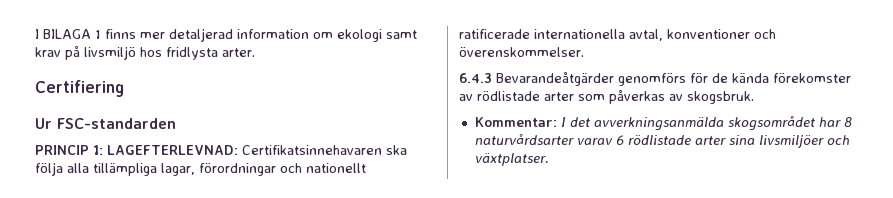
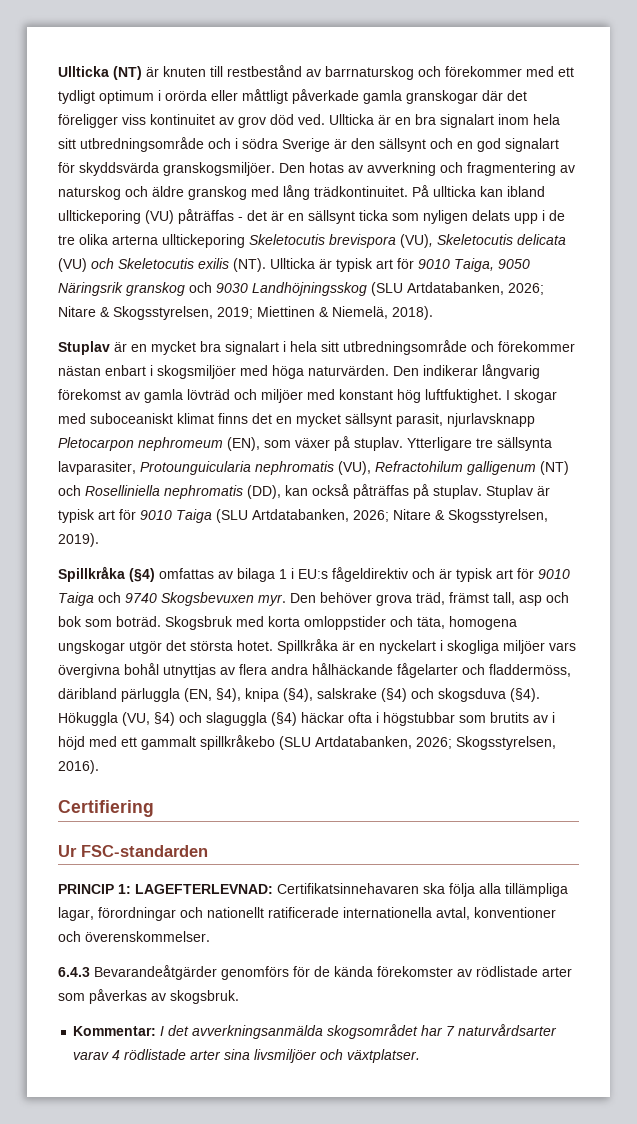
[35,28,417,42] [35,45,255,60] I BILAGA 1 finns mer detaljerad information om ekologi samt krav på livsmiljö hos fridlysta arter. -> [58,65,574,80] [58,89,527,104] [58,114,560,128] [58,137,559,152] [58,162,575,176] [58,185,545,200] [58,209,565,224] [58,234,566,248] [58,258,530,272] [58,282,544,296] [58,306,433,320] [58,340,575,355] [58,364,540,379] [58,389,557,403] [58,413,535,427] [58,436,552,451] [58,461,569,475] [58,484,550,499] [58,509,548,523] [58,533,99,547] [58,566,570,582] [58,592,569,606] [58,616,517,630] [58,639,576,654] [58,663,571,678] [58,688,540,702] [58,712,555,726] [58,735,556,750] [58,760,99,774] Ullticka (NT) är knuten till restbestånd av barrnaturskog och förekommer med ett tydligt optimum i orörda eller måttligt påverkade gamla granskogar där det föreligger viss kontinuitet av grov död ved. Ullticka är en bra signalart inom hela sitt utbredningsområde och i södra Sverige är den sällsynt och en god signalart för skyddsvärda granskogsmiljöer. Den hotas av avverkning och fragmentering av naturskog och äldre granskog med lång trädkontinuitet. På ullticka kan ibland ulltickeporing (VU) påträffas - det är en sällsynt ticka som nyligen delats upp i de tre olika arterna ulltickeporing Skeletocutis brevispora (VU), Skeletocutis delicata (VU) och Skeletocutis exilis (NT). Ullticka är typisk art för 9010 Taiga, 9050 Näringsrik granskog och 9030 Landhöjningsskog (SLU Artdatabanken, 2026; Nitare & Skogsstyrelsen, 2019; Miettinen & Niemelä, 2018). // Stuplav är en mycket bra signalart i hela sitt utbredningsområde och förekommer nästan enbart i skogsmiljöer med höga naturvärden. Den indikerar långvarig förekomst av gamla lövträd och miljöer med konstant hög luftfuktighet. I skogar med suboceaniskt klimat finns det en mycket sällsynt parasit, njurlavsknapp Pletocarpon nephromeum (EN), som växer på stuplav. Ytterligare tre sällsynta lavparasiter, Protounguicularia nephromatis (VU), Refractohilum galligenum (NT) och Roselliniella nephromatis (DD), kan också påträffas på stuplav. Stuplav är typisk art för 9010 Taiga (SLU Artdatabanken, 2026; Nitare & Skogsstyrelsen, 2019). // Spillkråka (§4) omfattas av bilaga 1 i EU:s fågeldirektiv och är typisk art för 9010 Taiga och 9740 Skogsbevuxen myr. Den behöver grova träd, främst tall, asp och bok som boträd. Skogsbruk med korta omloppstider och täta, homogena ungskogar utgör det största hotet. Spillkråka är en nyckelart i skogliga miljöer vars övergivna bohål utnyttjas av flera andra hålhäckande fågelarter och fladdermöss, däribland pärluggla (EN, §4), knipa (§4), salskrake (§4) och skogsduva (§4). Hökuggla (VU, §4) och slaguggla (§4) häckar ofta i högstubbar som brutits av i höjd med ett gammalt spillkråkebo (SLU Artdatabanken, 2026; Skogsstyrelsen, 2016).
[843,117,852,127] 8 -> [446,1026,456,1036] 7
[615,135,624,145] 6 -> [112,1050,121,1060] 4

